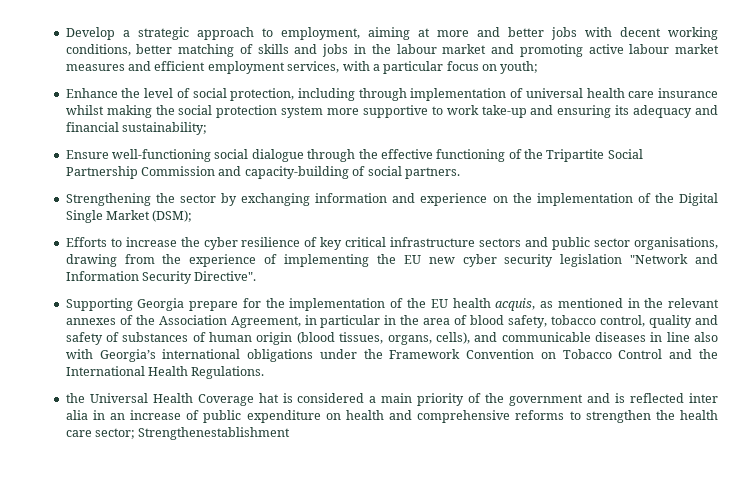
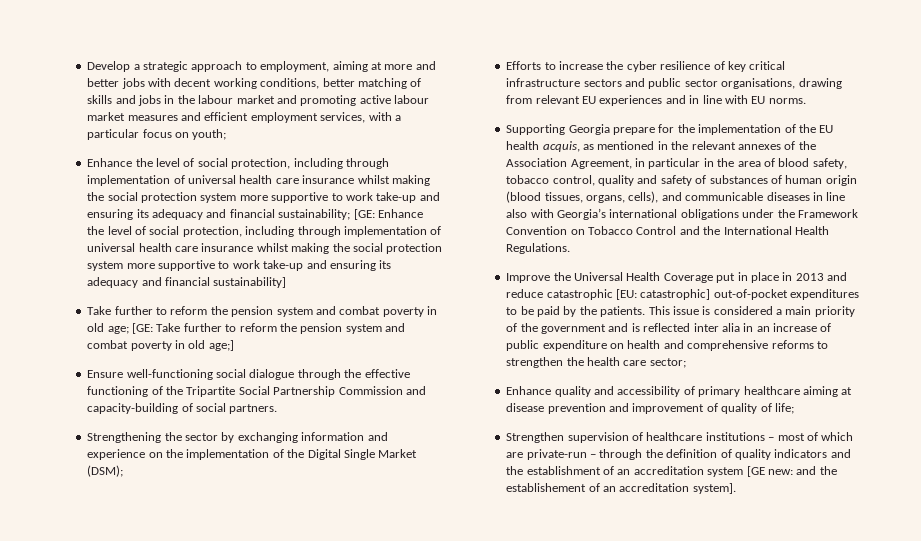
(208, 128) none -> [353,209,423,220] [87,226,442,237] [87,243,443,254] [87,260,392,271] [87,277,287,288] [87,306,438,317] [87,323,406,334] [87,340,234,351] [GE: Enhance the level of social protection, including through implementation of universal health care insurance whilst making the social protection system more supportive to work take-up and ensuring its adequacy and financial sustainability] // Take further to reform the pension system and combat poverty in old age; [GE: Take further to reform the pension system and combat poverty in old age;]
[162,254,719,267] [65,271,257,284] the experience of implementing the EU new cyber security legislation "Network and Information Security Directive". -> [535,95,806,106] relevant EU experiences and in line with EU norms.
(265, 372) none -> [506,273,551,283] Improve
[258,393,279,403] hat -> [716,272,848,283] [506,289,860,300] [506,306,699,317] put in place in 2013 and reduce catastrophic [EU: catastrophic] out-of-pocket expenditures to be paid by the patients. This issue
[138,427,291,440] Strengthenestablishment -> [506,386,853,397] [506,403,794,414] [506,432,854,443] [506,449,851,460] [506,466,837,477] [506,483,736,494] // Enhance quality and accessibility of primary healthcare aiming at disease prevention and improvement of quality of life; // Strengthen supervision of healthcare institutions – most of which are private-run – through the definition of quality indicators and the establishment of an accreditation system [GE new: and the establishement of an accreditation system].

